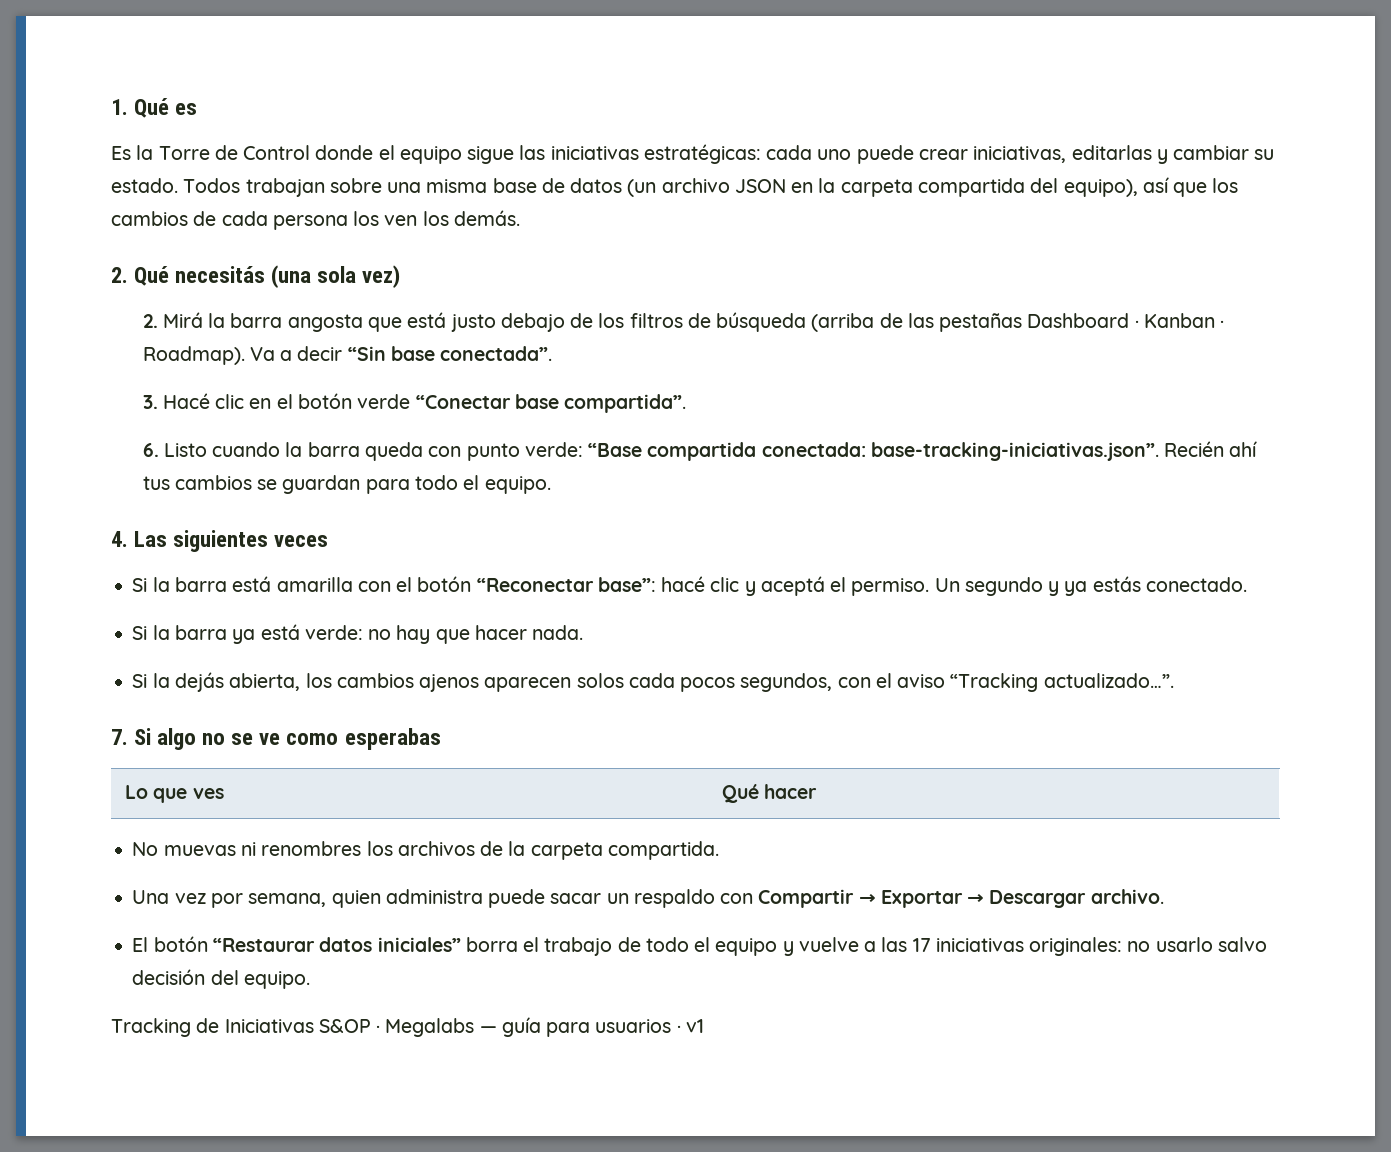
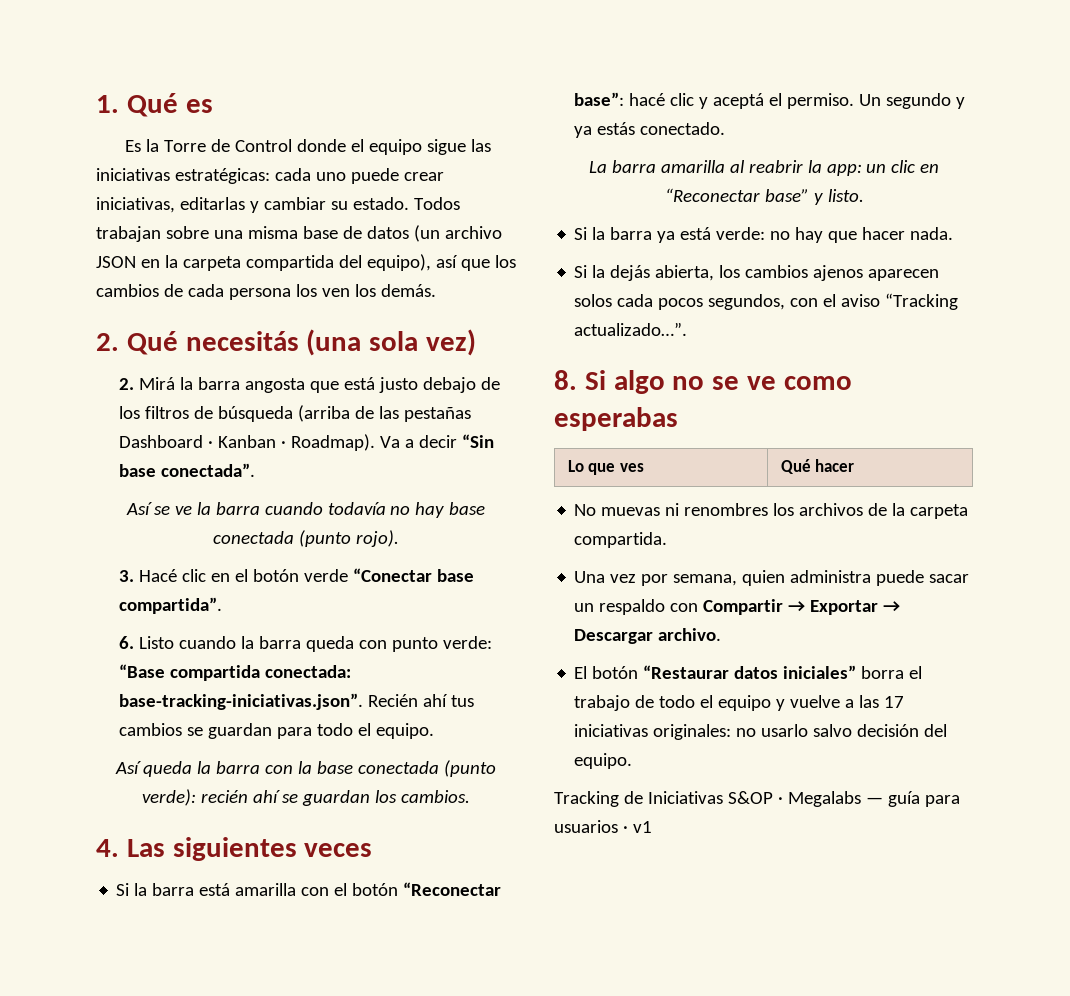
(553, 353) none -> [125,502,486,518] [213,530,399,547] // Así se ve la barra cuando todavía no hay base conectada (punto rojo).
(551, 485) none -> [115,760,496,777] [142,789,470,806] // Así queda la barra con la base conectada (punto verde): recién ahí se guardan los cambios.
(1248, 584) none -> [588,160,940,176] [664,188,864,205] // La barra amarilla al reabrir la app: un clic en “Reconectar base” y listo.
[111,729,128,745] 7. -> [554,370,577,390] 8.

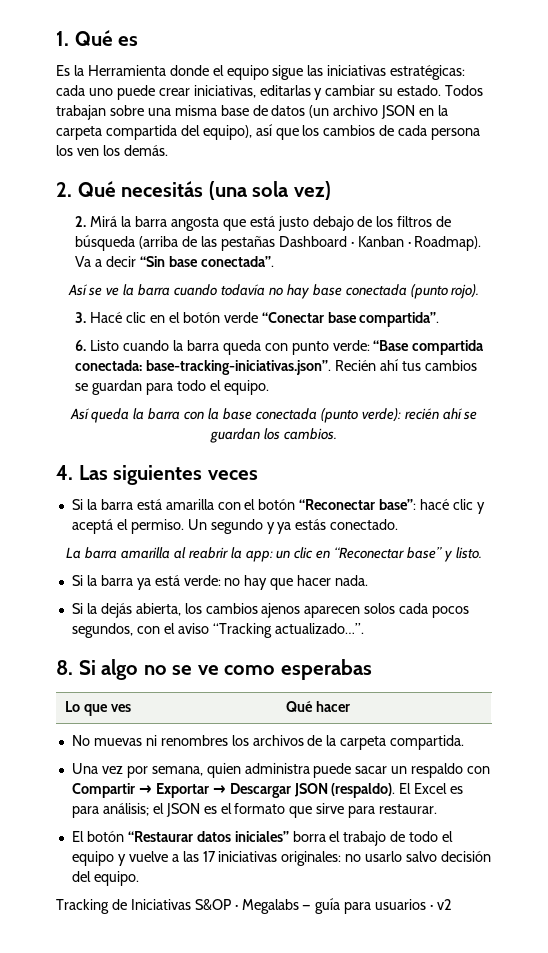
[163,139,292,152] Torre de Control -> [87,65,166,76] Herramienta
[658,628,722,641] archivo. -> [293,783,464,798] [71,803,438,818] JSON (respaldo). El Excel es para análisis; el JSON es el formato que sirve para restaurar.
[632,821,652,833] v1 -> [437,899,453,910] v2

